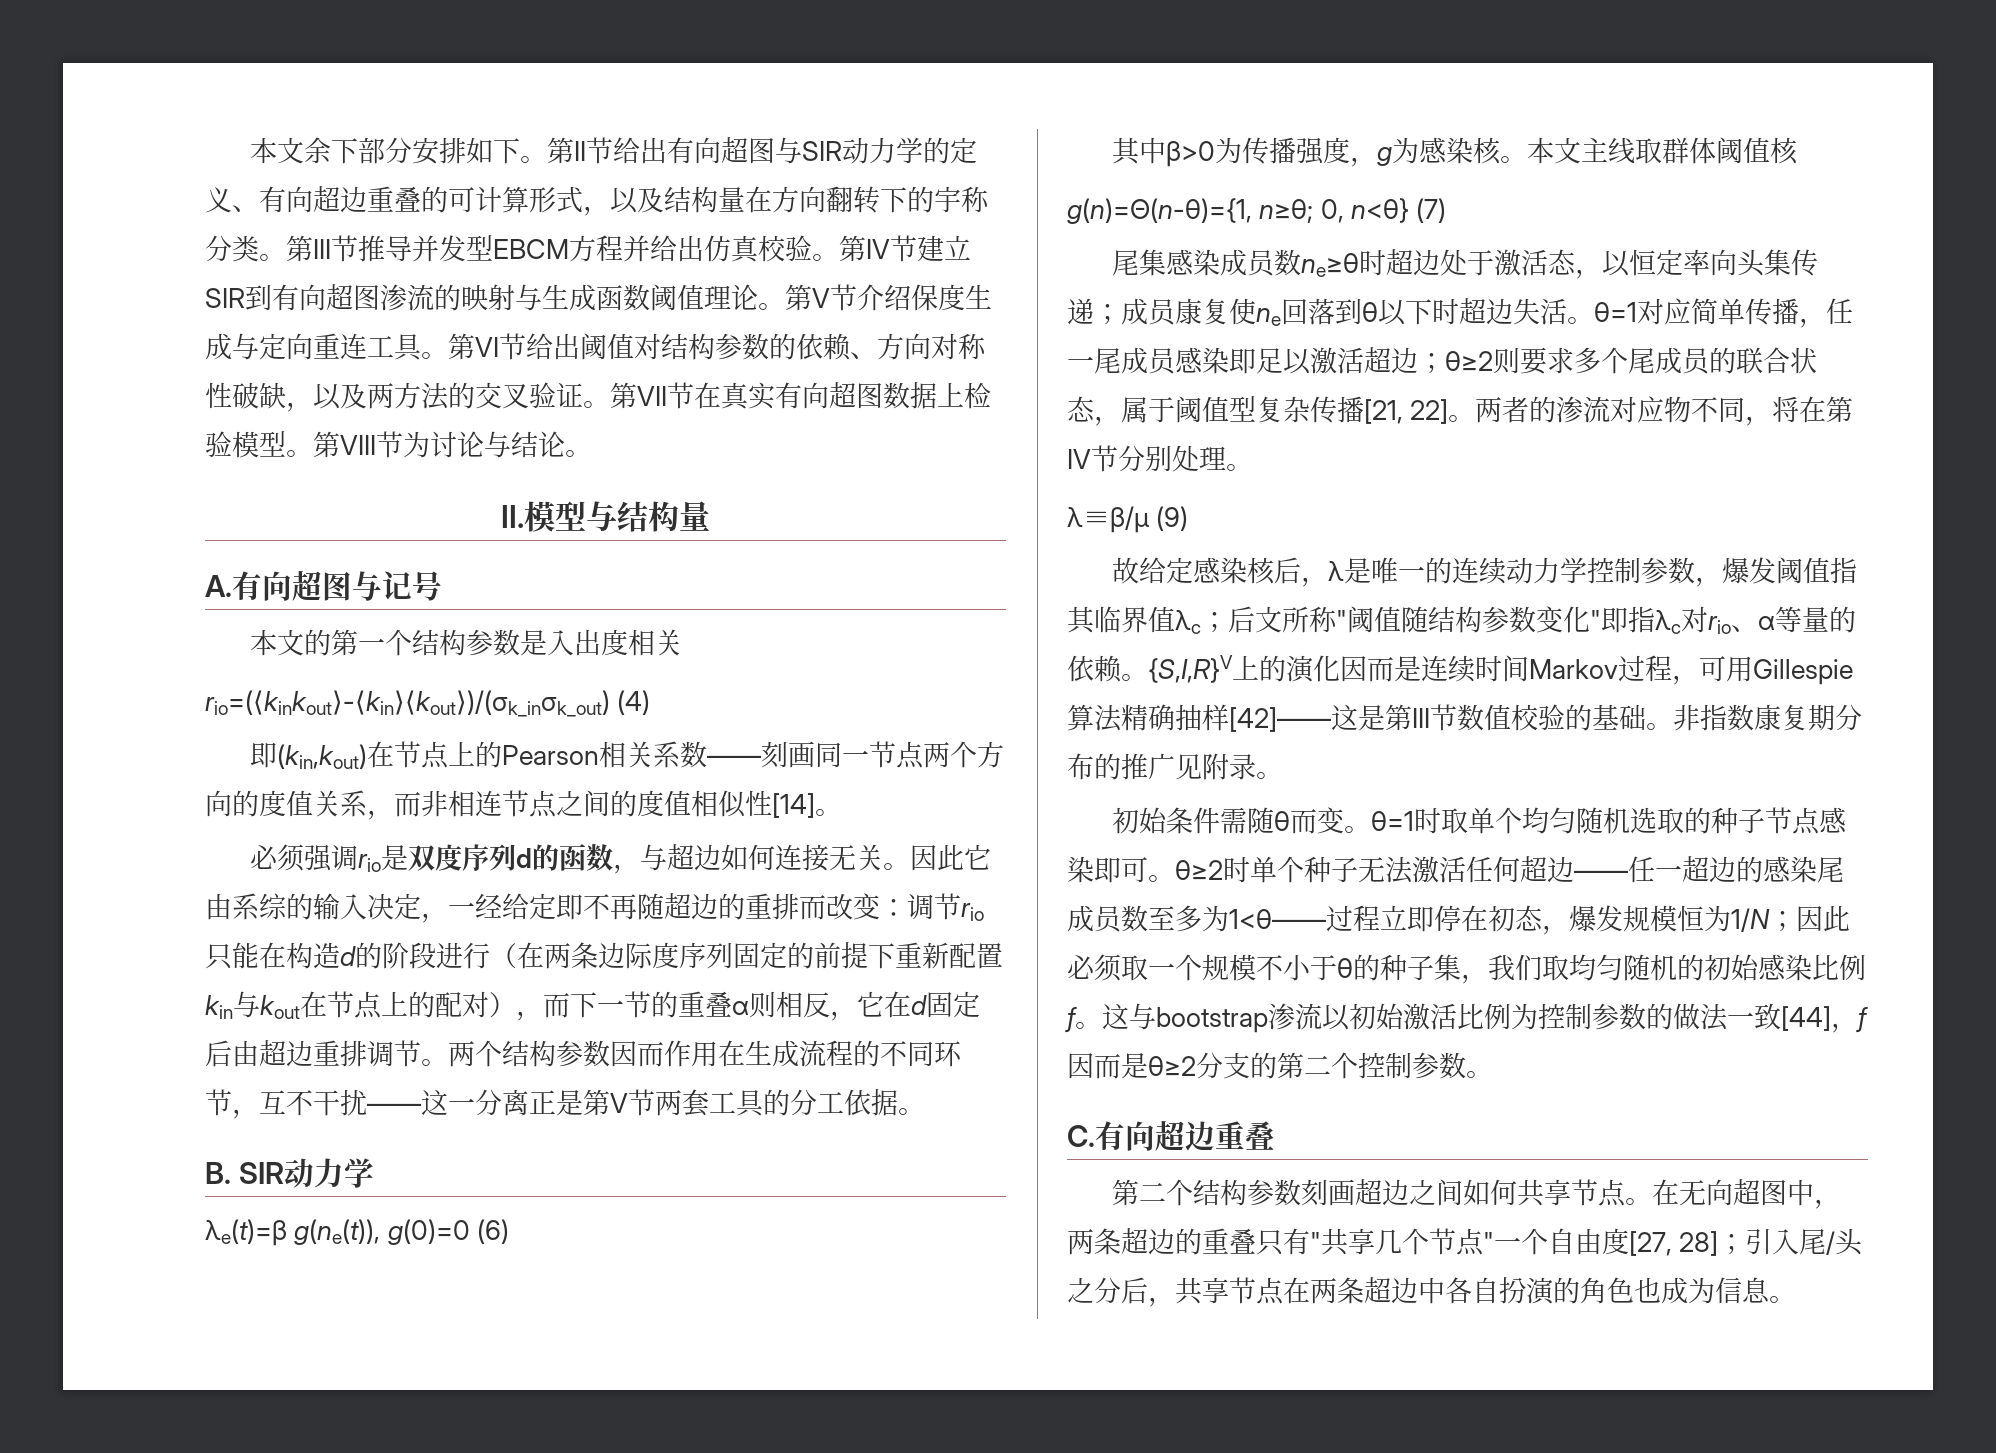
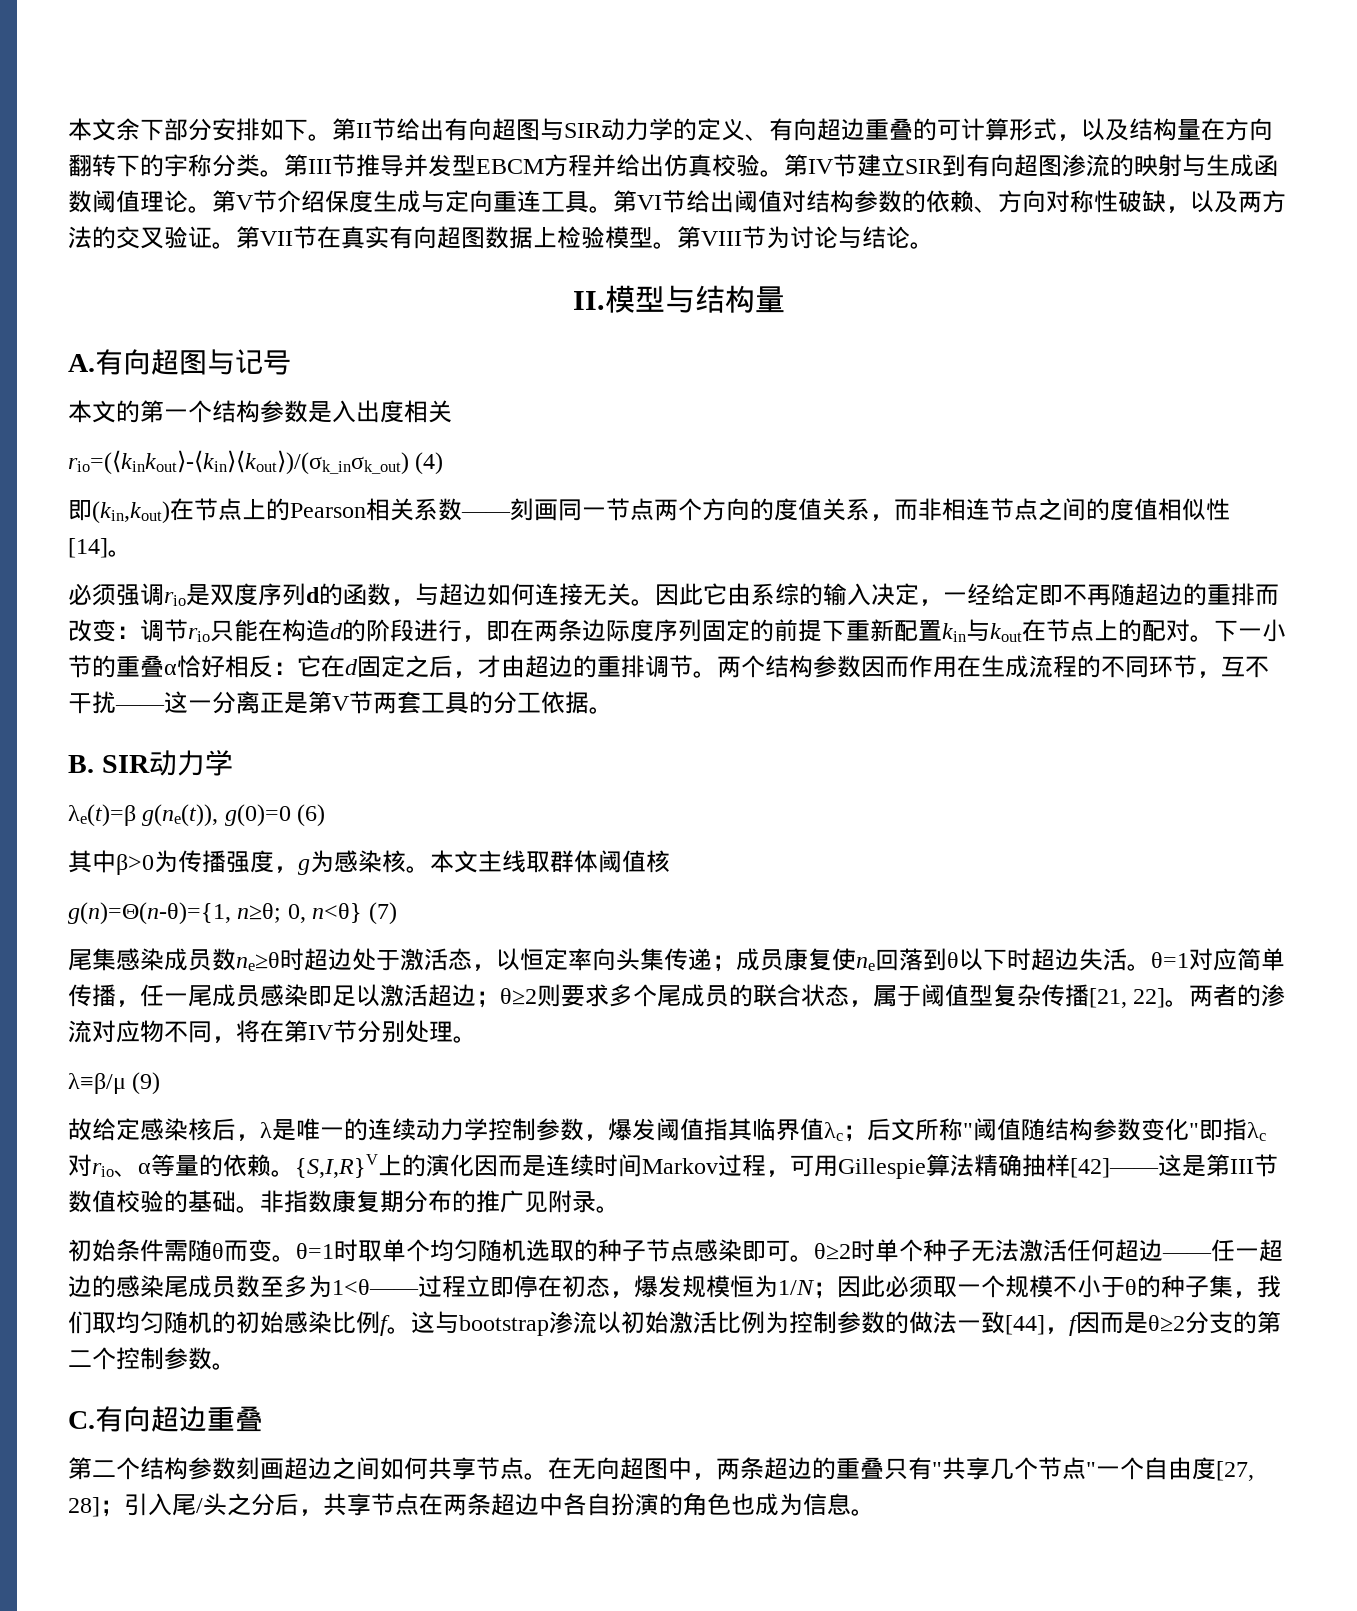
[490,943,517,969] （ -> [462,621,510,642] ，即
[489,992,624,1021] ），而下一 -> [1190,619,1286,642] 。下一小
[749,991,857,1021] 则相反， -> [177,655,297,678] 恰好相反：
[205,1040,313,1067] 后由超边 -> [405,655,597,678] 之后，才由超边的

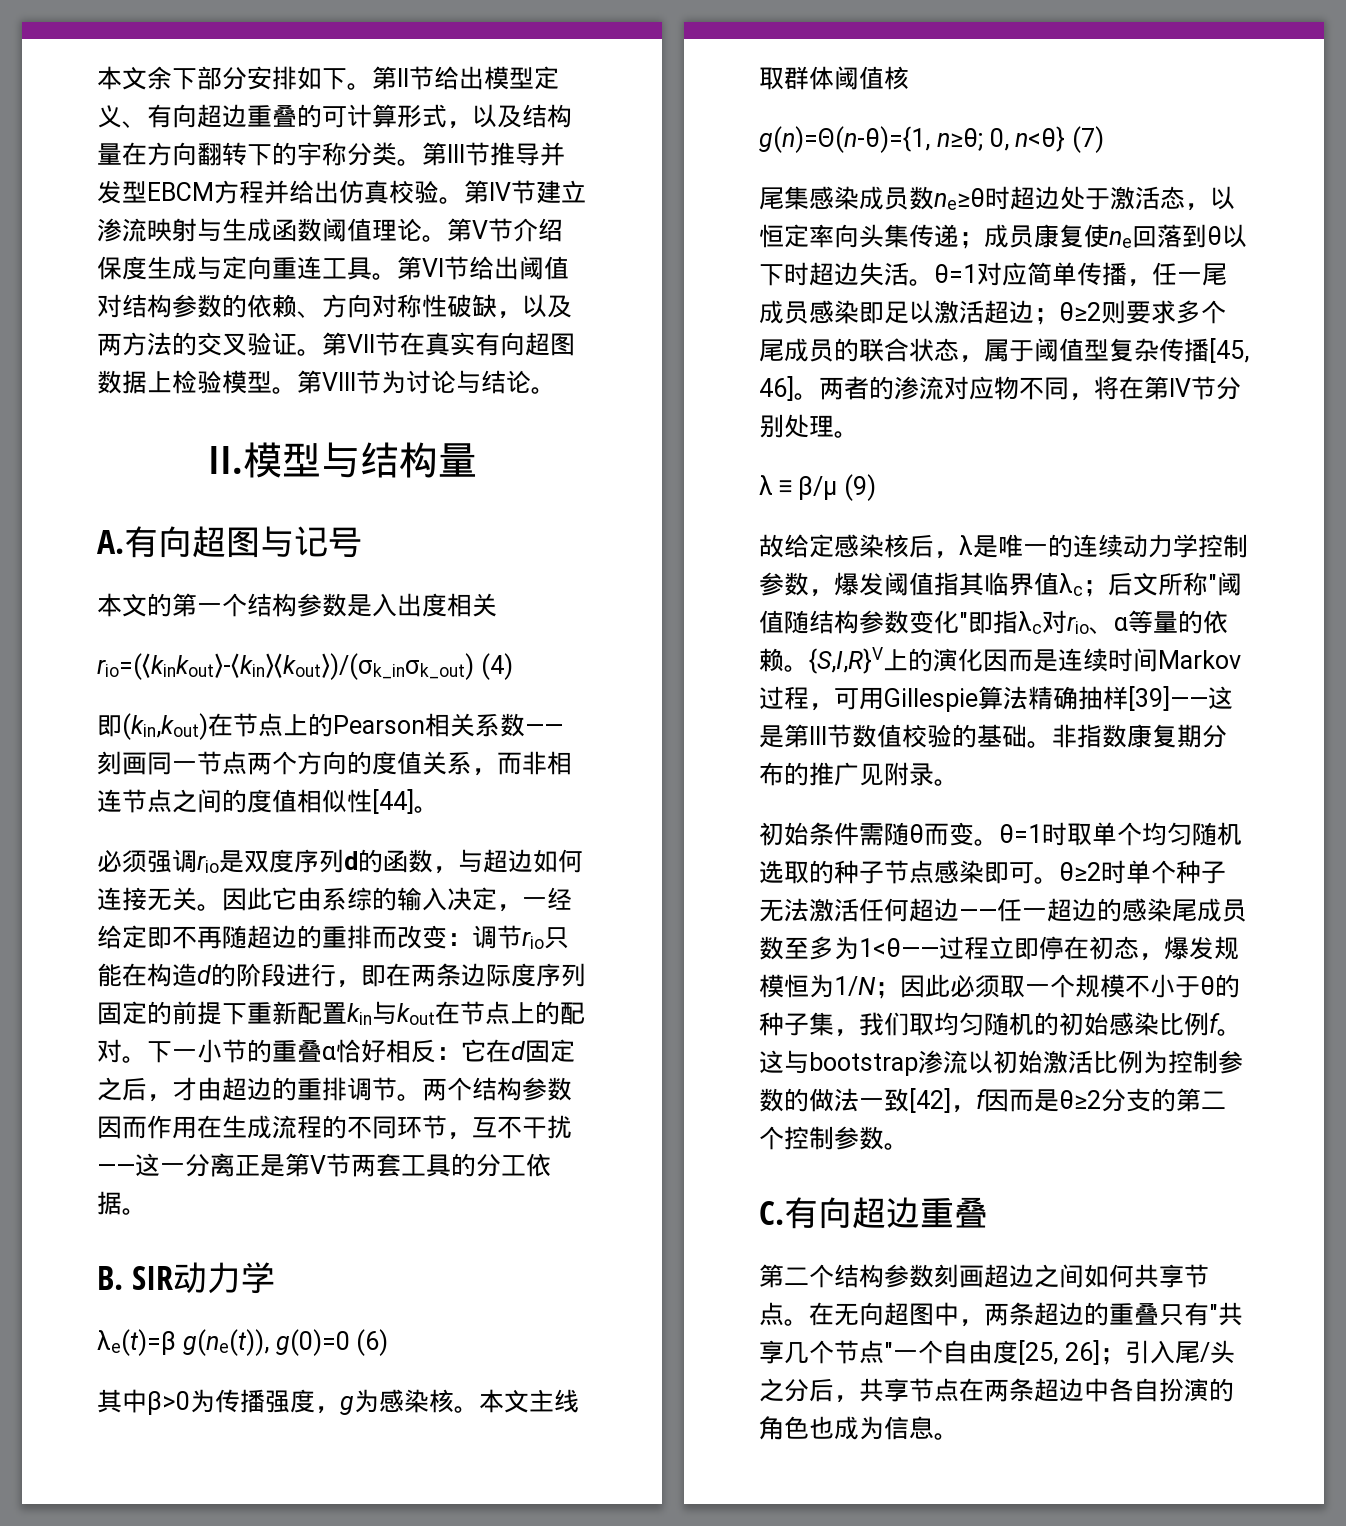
[444,118,697,141] 有向超图与SIR动力学的 -> [484,66,534,90] 模型
[905,154,1134,177] SIR到有向超图渗流的 -> [97,218,147,242] 渗流
[68,538,108,558] [14] -> [372,789,414,814] [44]
[1089,988,1166,1008] [21, 22] -> [1209,338,1249,363] [759,376,794,401] [45, 46]
[1070,1158,1159,1178] [42]—— -> [1128,686,1208,711] [39]——
[1005,1315,1045,1335] [44] -> [909,1088,951,1113] [42]
[1216,1461,1254,1481] [68,1497,100,1517] [27, 28] -> [1018,1340,1100,1365] [25, 26]

